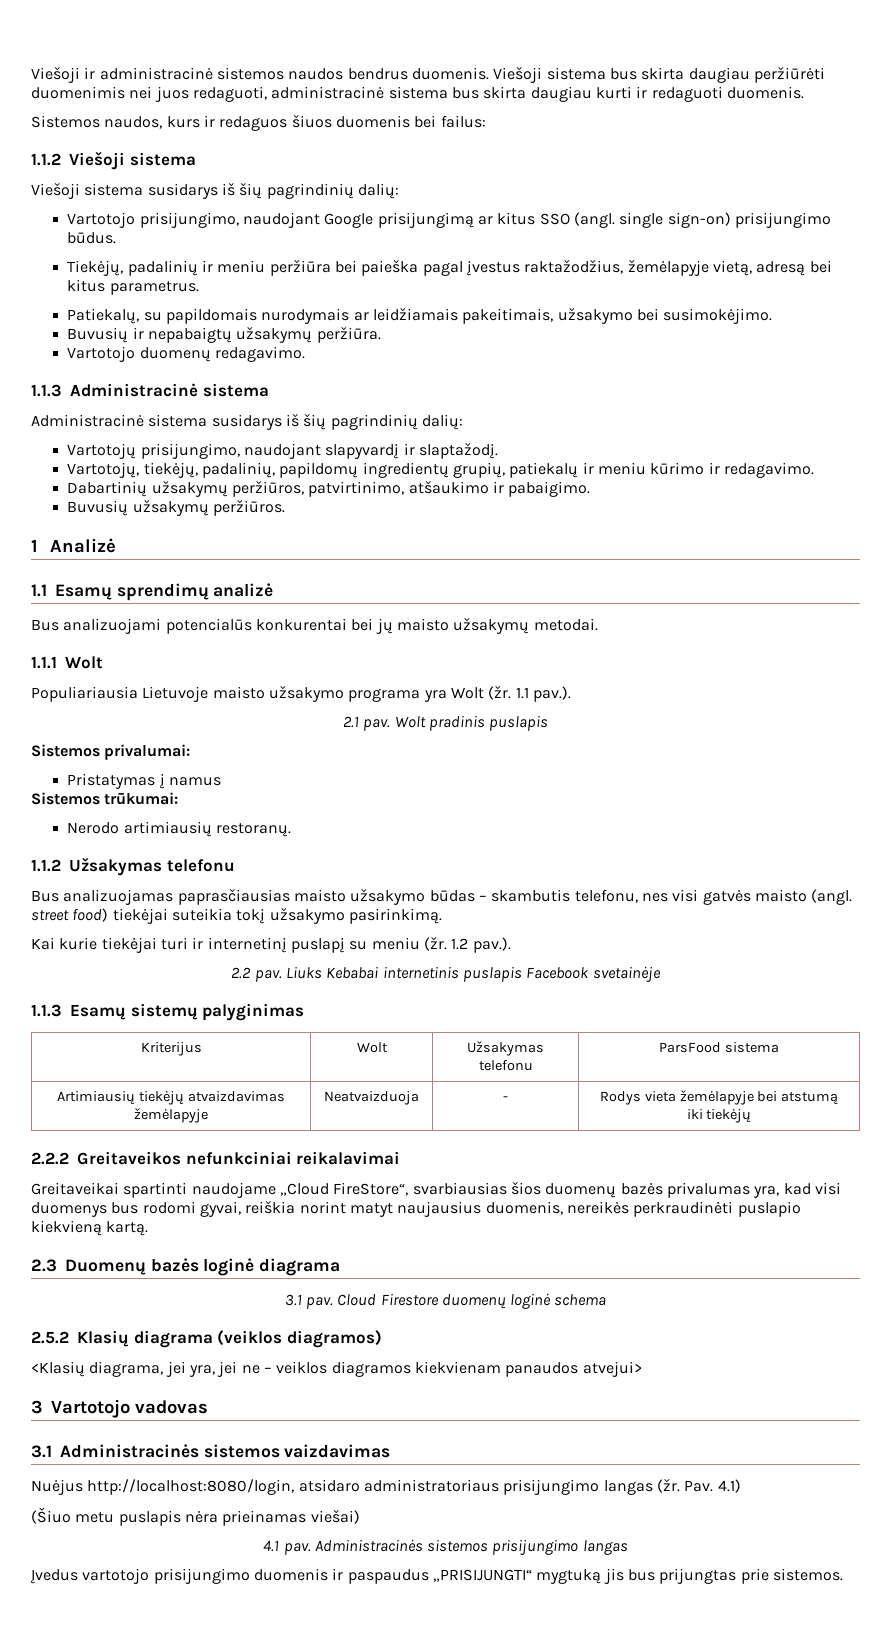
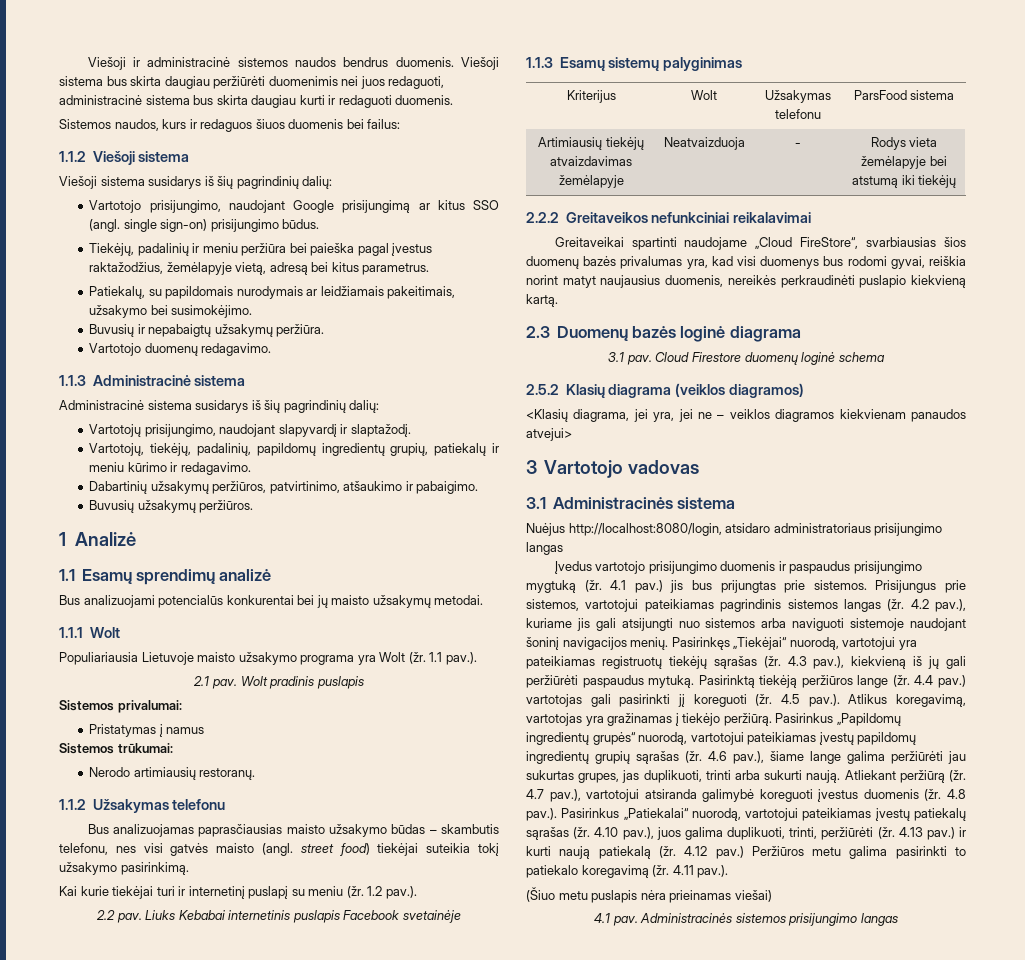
[203,1444,391,1458] sistemos vaizdavimas -> [676,497,735,509] sistema
[656,1479,741,1493] (žr. Pav. 4.1) -> [554,561,922,574] [526,580,966,593] [526,599,966,612] [526,618,967,631] [526,637,917,650] [526,656,966,669] [526,675,966,688] [526,694,966,707] [526,713,901,726] [526,732,917,745] [526,751,966,764] [526,770,966,783] [526,789,966,802] [526,808,966,821] [526,827,967,840] [526,846,967,859] [526,865,729,878] // Įvedus vartotojo prisijungimo duomenis ir paspaudus prisijungimo mygtuką (žr. 4.1 pav.) jis bus prijungtas prie sistemos. Prisijungus prie sistemos, vartotojui pateikiamas pagrindinis sistemos langas (žr. 4.2 pav.), kuriame jis gali atsijungti nuo sistemos arba naviguoti sistemoje naudojant šoninį navigacijos menių. Pasirinkęs „Tiekėjai“ nuorodą, vartotojui yra pateikiamas registruotų tiekėjų sąrašas (žr. 4.3 pav.), kiekvieną iš jų gali peržiūrėti paspaudus mytuką. Pasirinktą tiekėją peržiūros lange (žr. 4.4 pav.) vartotojas gali pasirinkti jį koreguoti (žr. 4.5 pav.). Atlikus koregavimą, vartotojas yra gražinamas į tiekėjo peržiūrą. Pasirinkus „Papildomų ingredientų grupės“ nuorodą, vartotojui pateikiamas įvestų papildomų ingredientų grupių sąrašas (žr. 4.6 pav.), šiame lange galima peržiūrėti jau sukurtas grupes, jas duplikuoti, trinti arba sukurti naują. Atliekant peržiūrą (žr. 4.7 pav.), vartotojui atsiranda galimybė koreguoti įvestus duomenis (žr. 4.8 pav.). Pasirinkus „Patiekalai“ nuorodą, vartotojui pateikiamas įvestų patiekalų sąrašas (žr. 4.10 pav.), juos galima duplikuoti, trinti, peržiūrėti (žr. 4.13 pav.) ir kurti naują patiekalą (žr. 4.12 pav.) Peržiūros metu galima pasirinkti to patiekalo koregavimą (žr. 4.11 pav.).
[31,1568,843,1584] // Įvedus vartotojo prisijungimo duomenis ir paspaudus „PRISIJUNGTI“ mygtuką jis bus prijungtas prie sistemos. -> (898, 919) none

